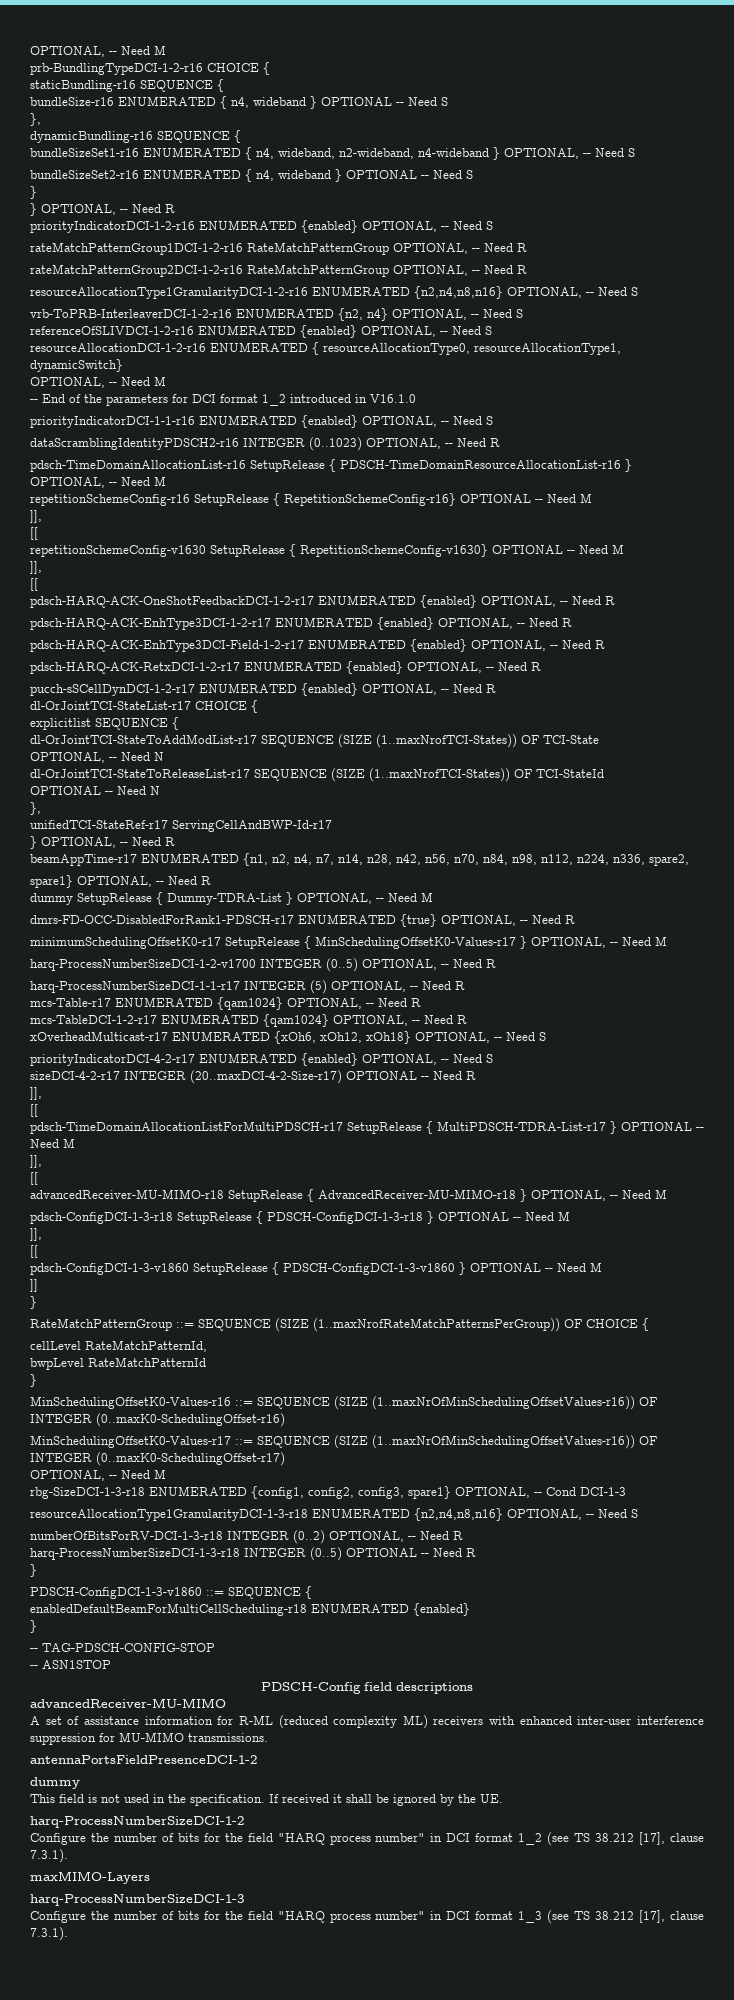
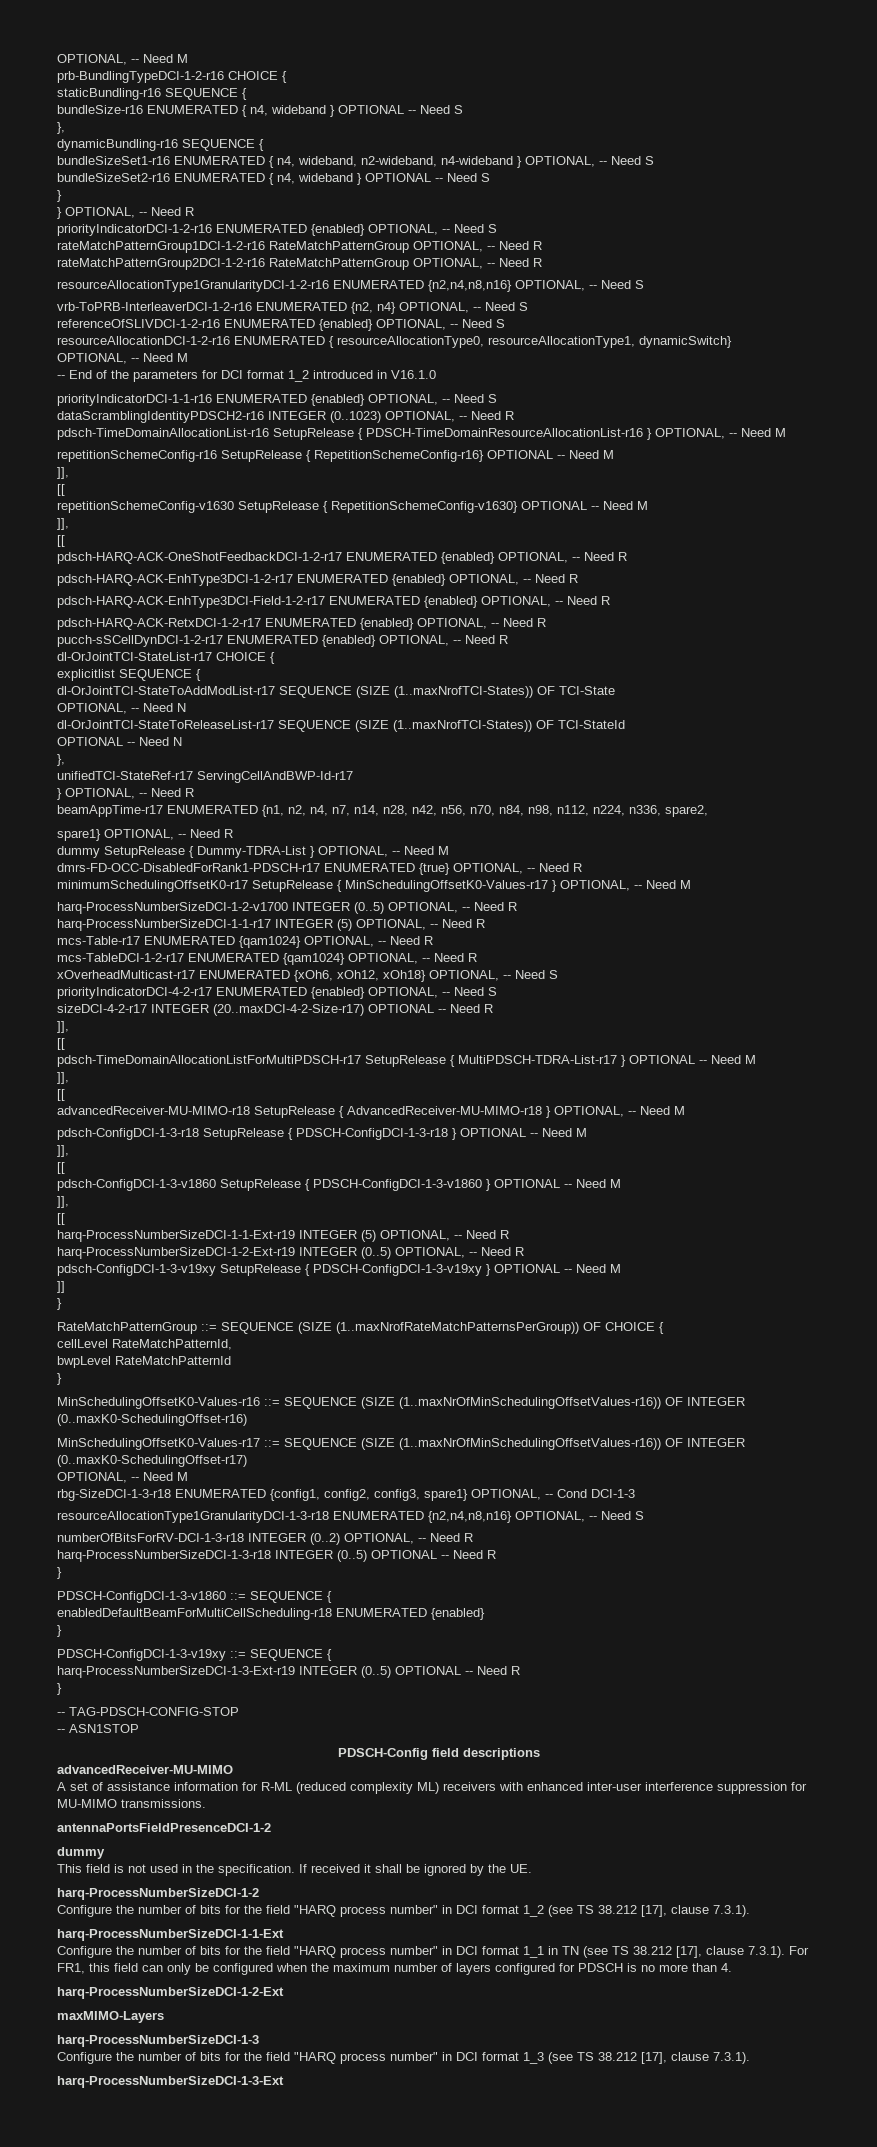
(602, 1267) none -> [57,1196,69,1208] [57,1213,65,1225] [57,1230,509,1242] [57,1247,524,1259] [57,1264,621,1276] // ]], // [[ // harq-ProcessNumberSizeDCI-1-1-Ext-r19 INTEGER (5) OPTIONAL, -- Need R // harq-ProcessNumberSizeDCI-1-2-Ext-r19 INTEGER (0..5) OPTIONAL, -- Need R // pdsch-ConfigDCI-1-3-v19xy SetupRelease { PDSCH-ConfigDCI-1-3-v19xy } OPTIONAL -- Need M
(37, 1626) none -> [57,1649,332,1661] [57,1666,520,1678] [57,1683,62,1695] // PDSCH-ConfigDCI-1-3-v19xy ::= SEQUENCE { // harq-ProcessNumberSizeDCI-1-3-Ext-r19 INTEGER (0..5) OPTIONAL -- Need R // }
(68, 1856) none -> [57,1929,284,1941] [57,1946,809,1958] [57,1963,732,1975] [57,1987,284,1999] // harq-ProcessNumberSizeDCI-1-1-Ext // Configure the number of bits for the field "HARQ process number" in DCI format 1_1 in TN (see TS 38.212 [17], clause 7.3.1). For FR1, this field can only be configured when the maximum number of layers configured for PDSCH is no more than 4. // harq-ProcessNumberSizeDCI-1-2-Ext
(68, 1934) none -> [57,2076,284,2088] // harq-ProcessNumberSizeDCI-1-3-Ext

